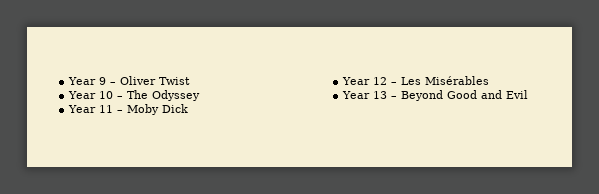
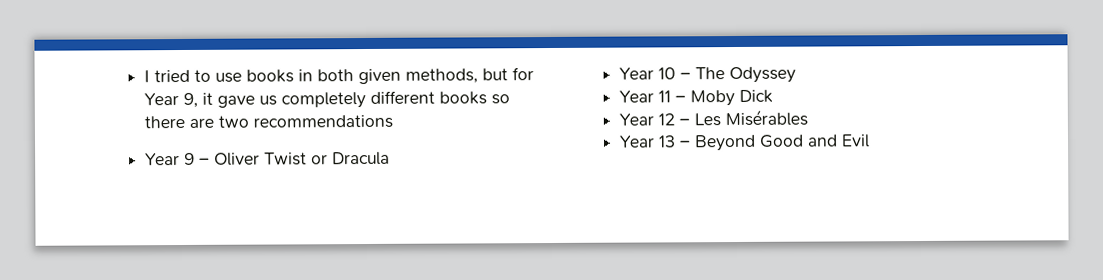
(67, 81) none -> [143,67,534,85] [143,90,510,109] [143,114,393,129] I tried to use books in both given methods, but for Year 9, it gave us completely different books so there are two recommendations //
(190, 81) none -> [310,151,390,166] or Dracula

